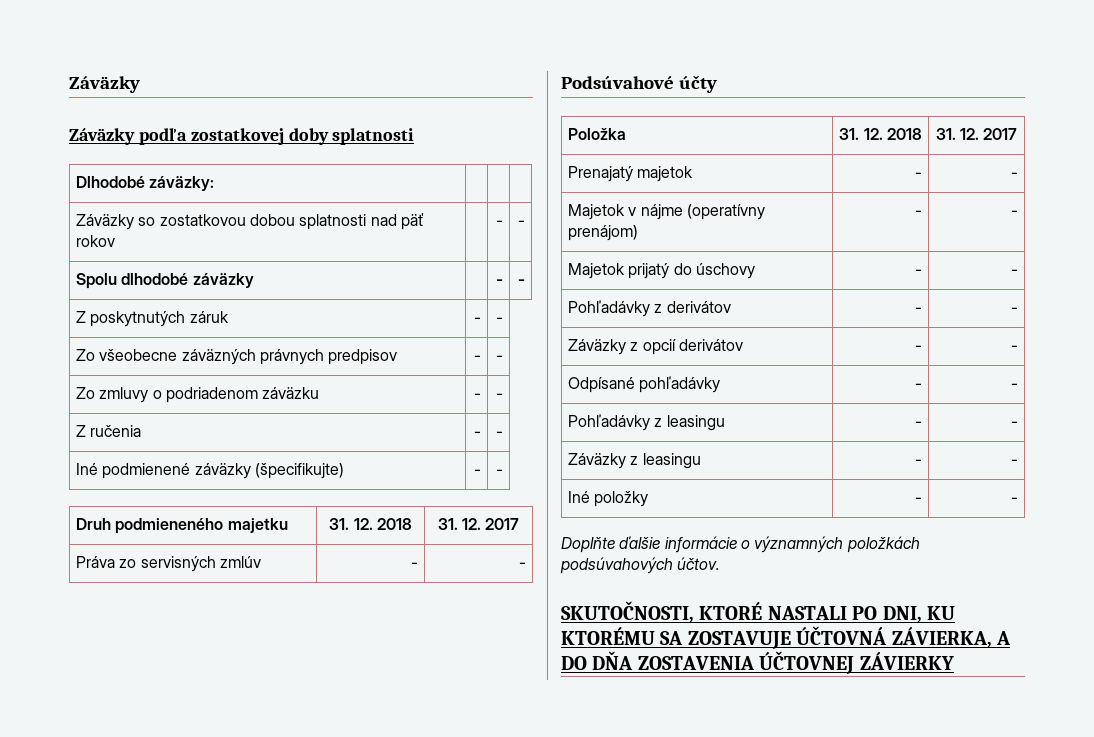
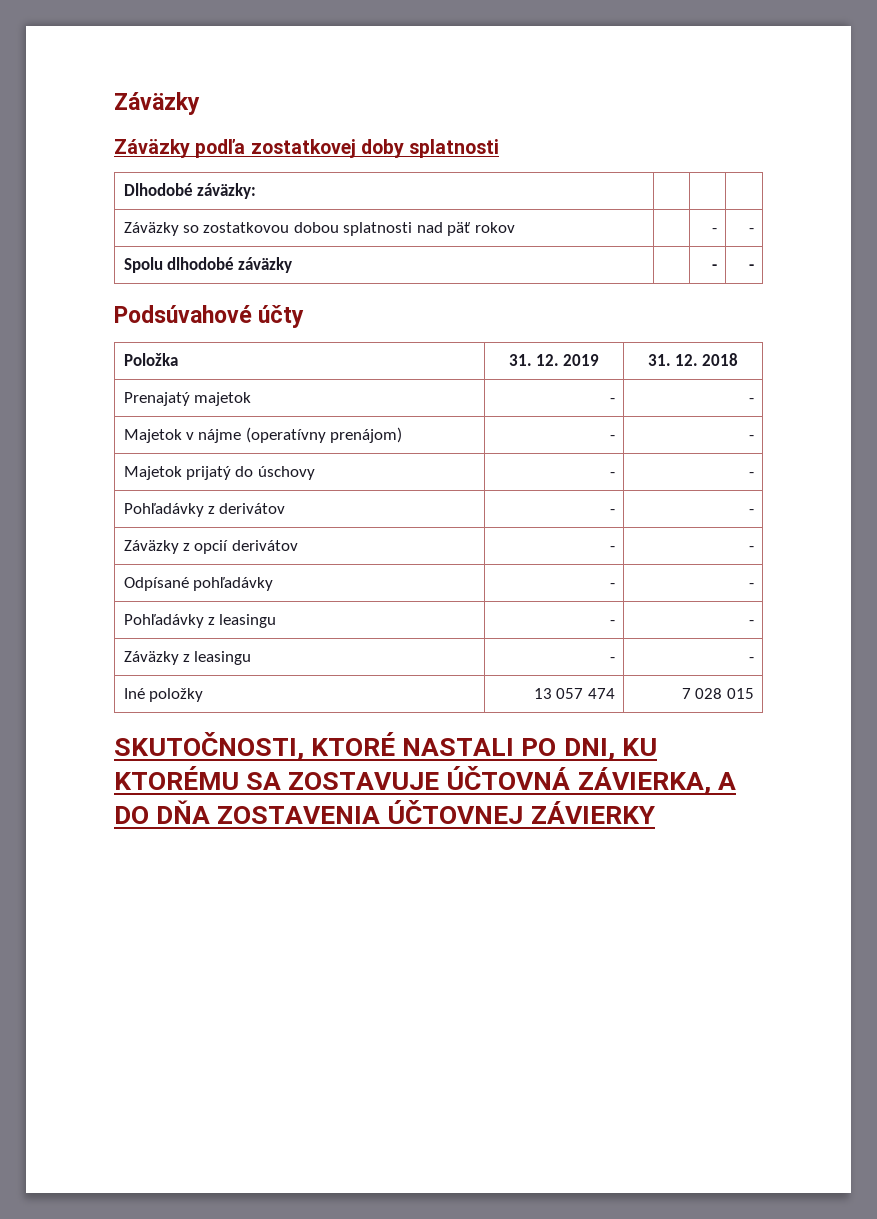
[76,311,229,327] [473,317,481,323] [495,317,503,323] [76,349,398,365] [473,355,481,361] [495,355,503,361] [76,387,320,403] [473,393,481,399] [495,393,503,399] [76,425,142,437] [473,431,481,437] [495,431,503,437] [76,463,345,479] [473,469,481,475] [495,469,503,475] [76,518,288,534] [329,518,412,530] [437,518,520,530] [76,556,262,572] [410,562,418,568] [518,562,526,568] // Z poskytnutých záruk | - | - // Zo všeobecne záväzných právnych predpisov | - | - // Zo zmluvy o podriadenom záväzku | - | - // Z ručenia | - | - // Iné podmienené záväzky (špecifikujte) | - | - // Druh podmieneného majetku | 31. 12. 2018 | 31. 12. 2017 // Práva zo servisných zmlúv | - | - -> (754, 267) none
[886,128,922,140] [935,128,1018,140] 2018 | 31. 12. 2017 -> [563,354,600,366] [647,353,739,366] 2019 | 31. 12. 2018
[914,497,922,503] [1010,497,1018,503] [561,536,920,553] [560,557,721,574] - | - // Doplňte ďalšie informácie o významných položkách podsúvahových účtov. -> [533,688,615,699] [681,688,754,699] 13 057 474 | 7 028 015

